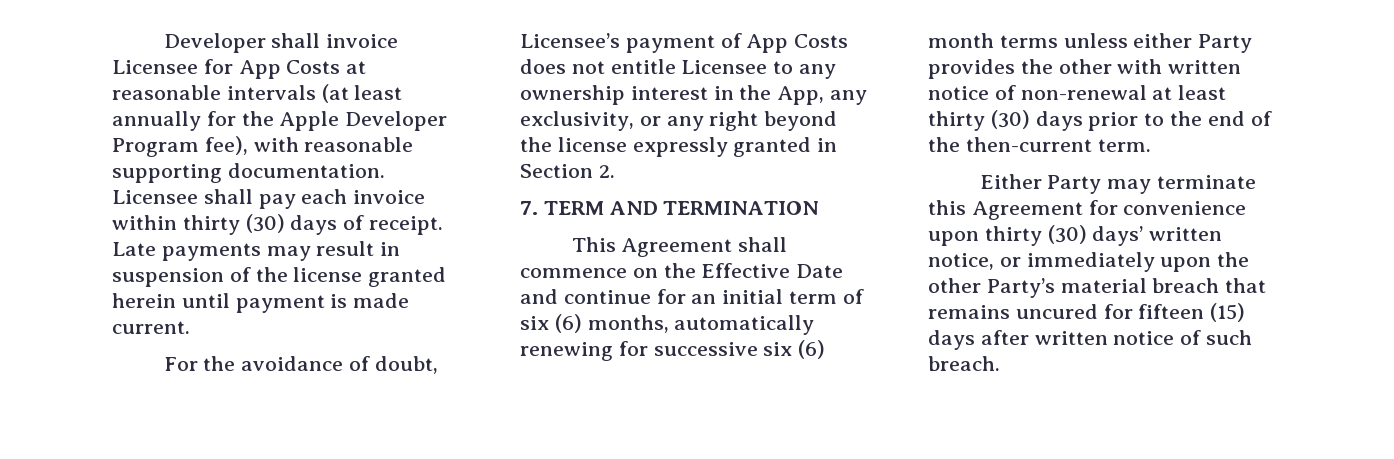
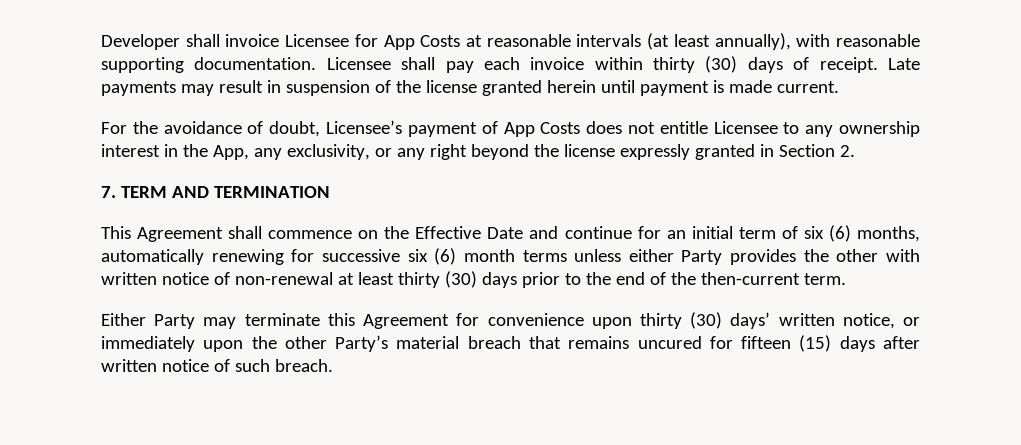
[112,111,448,131] [112,136,248,157] annually for the Apple Developer Program fee), -> [714,33,791,50] annually),

